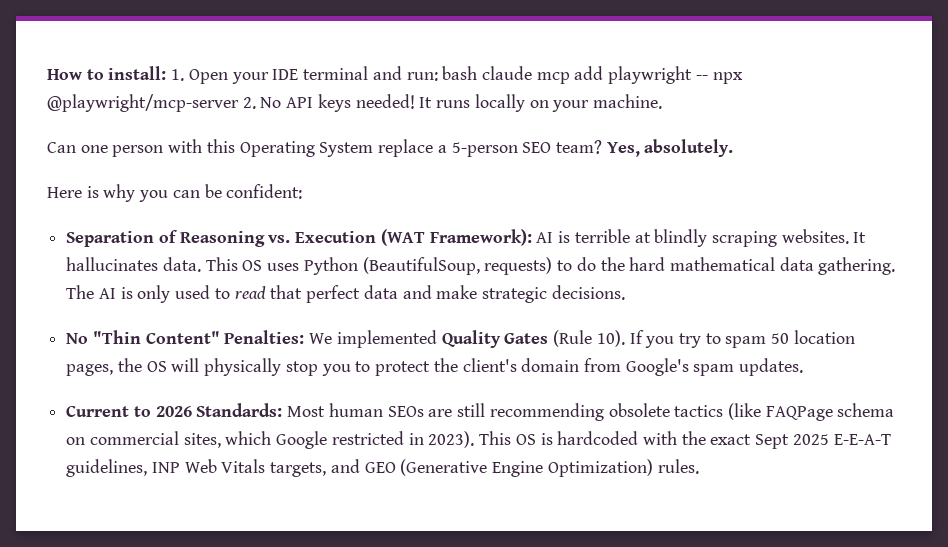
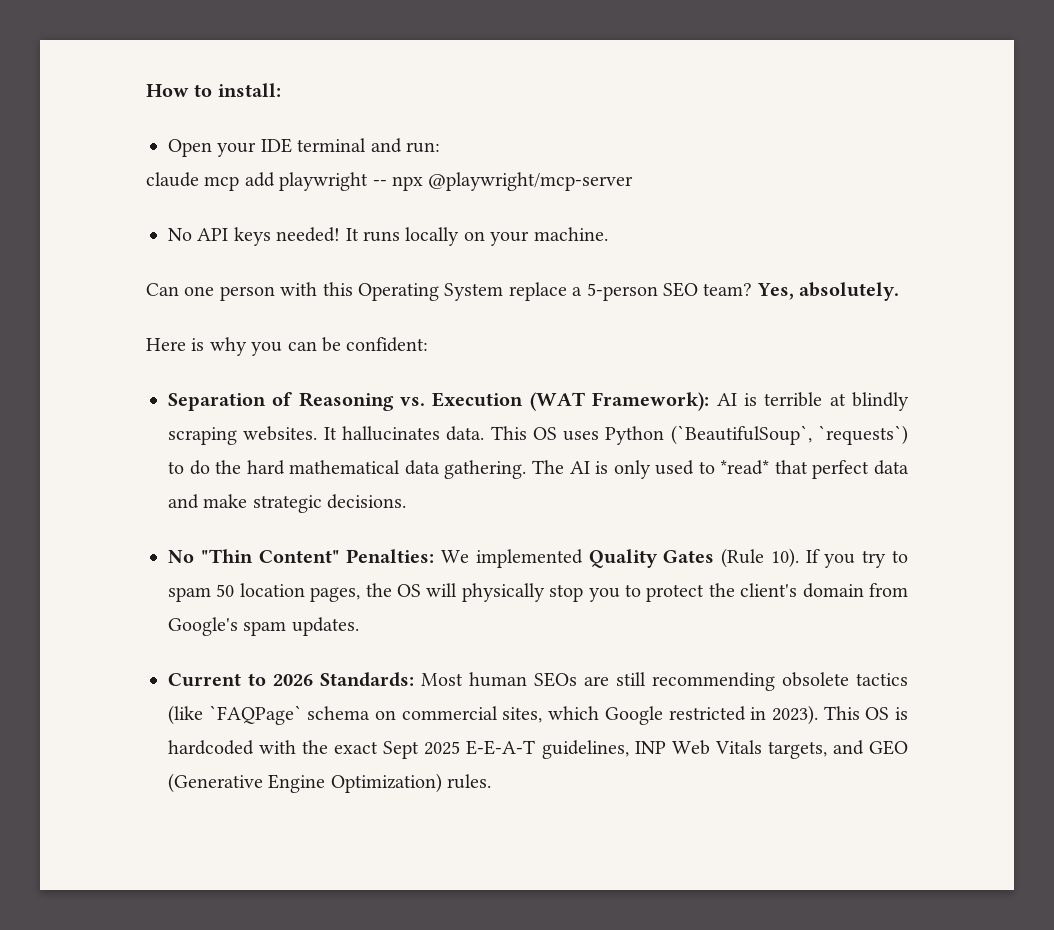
[171,69,185,81] 1. -> (281, 90) //
[442,66,478,80] bash -> (440, 147) //
[242,97,256,109] 2. -> (634, 181) //
[362,257,553,275] (BeautifulSoup, requests) -> [670,425,908,445] (`BeautifulSoup`, `requests`)
[234,286,266,299] read -> [720,460,770,475] *read*
[765,406,833,421] FAQPage -> [208,705,302,725] `FAQPage`

